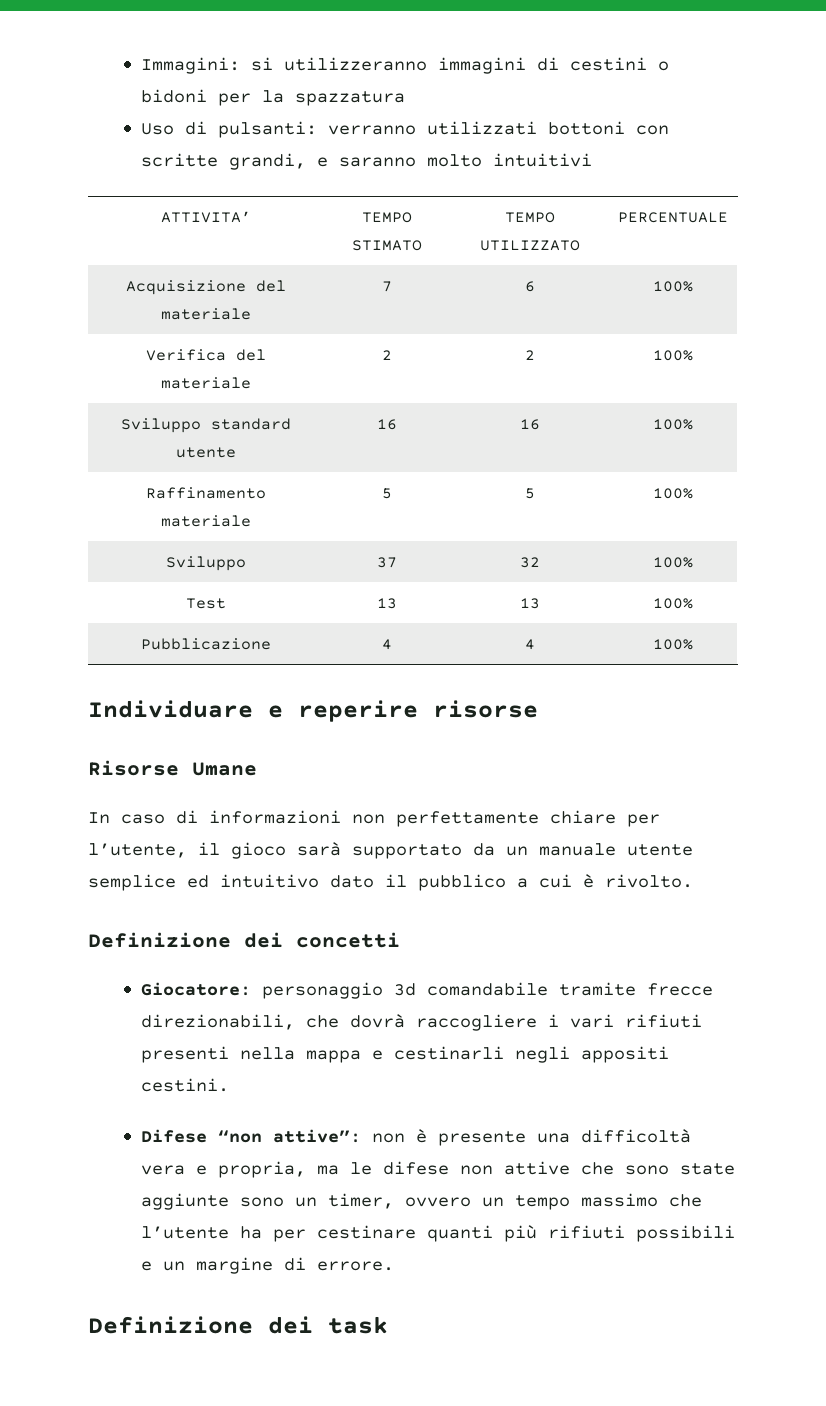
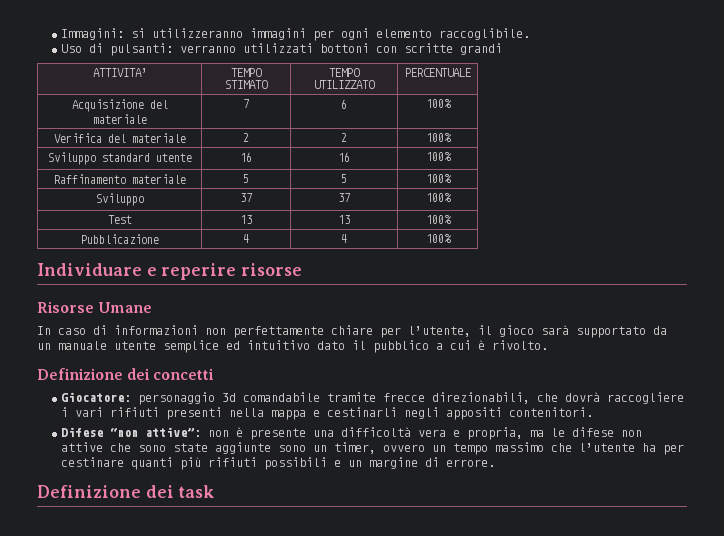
[536,57,669,71] [140,89,405,106] di cestini o bidoni per la spazzatura -> [313,28,531,41] per ogni elemento raccoglibile.
[228,153,592,170] grandi, e saranno molto intuitivi -> [460,43,503,55] grandi
[519,557,540,568] 32 -> [338,193,350,202] 37
[140,1078,229,1092] cestini. -> [509,407,594,417] contenitori.

